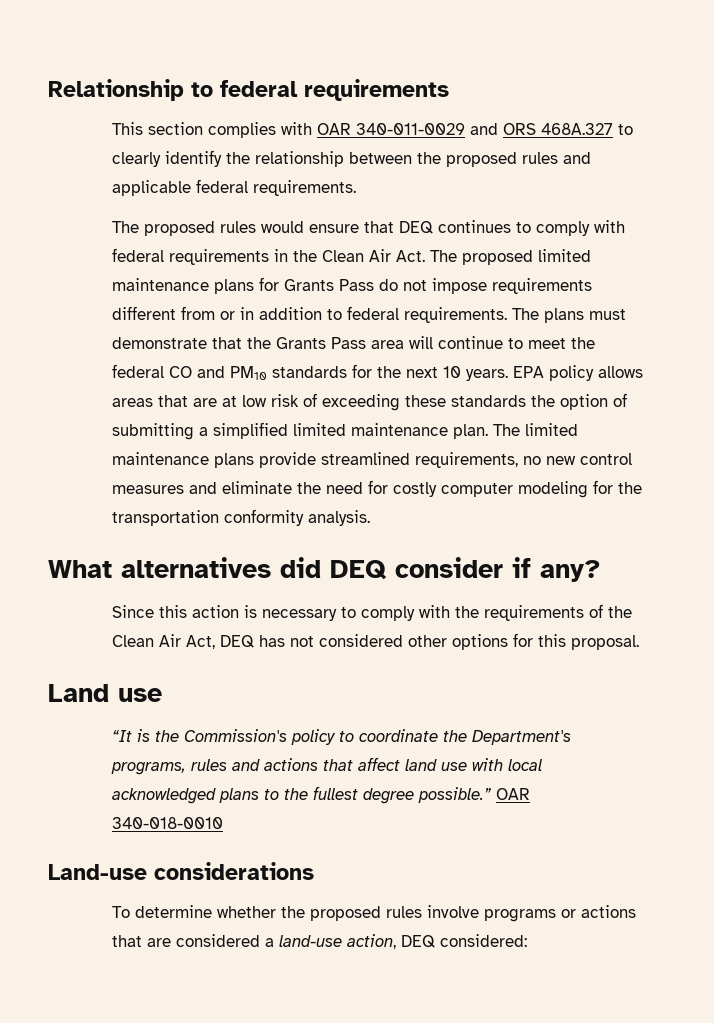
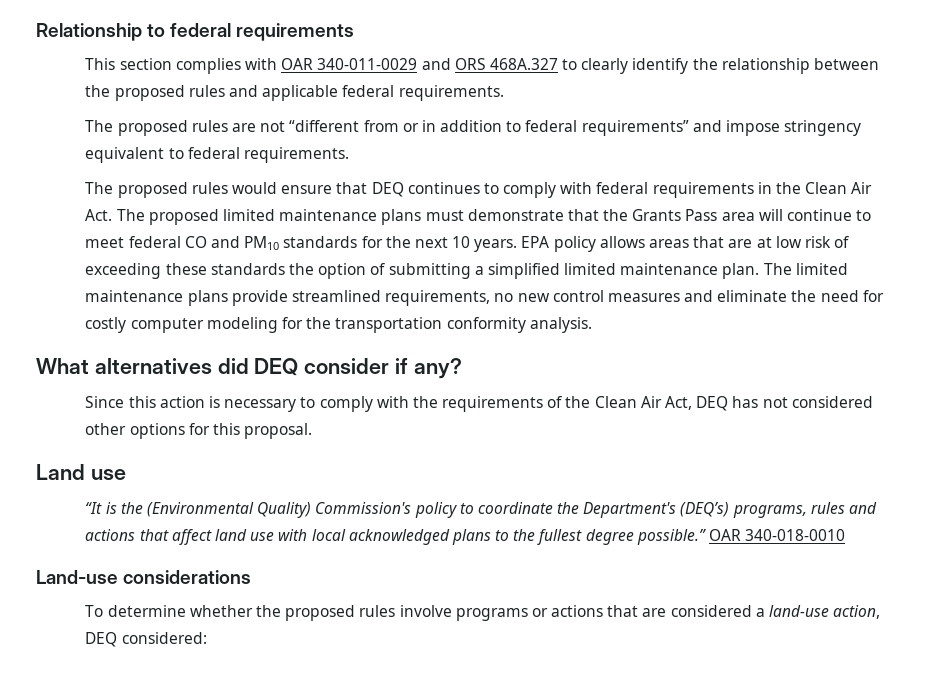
(357, 188) none -> [85,120,862,136] [85,147,349,163] // The proposed rules are not “different from or in addition to federal requirements” and impose stringency equivalent to federal requirements.
[259,277,593,294] [112,306,585,323] for Grants Pass do not impose requirements different from or in addition to federal requirements. The plans -> (422, 217) none
[571,337,596,349] the -> (125, 242) none
(180, 736) none -> [146,502,312,518] (Environmental Quality)
(572, 737) none -> [680,502,730,517] (DEQ’s)

